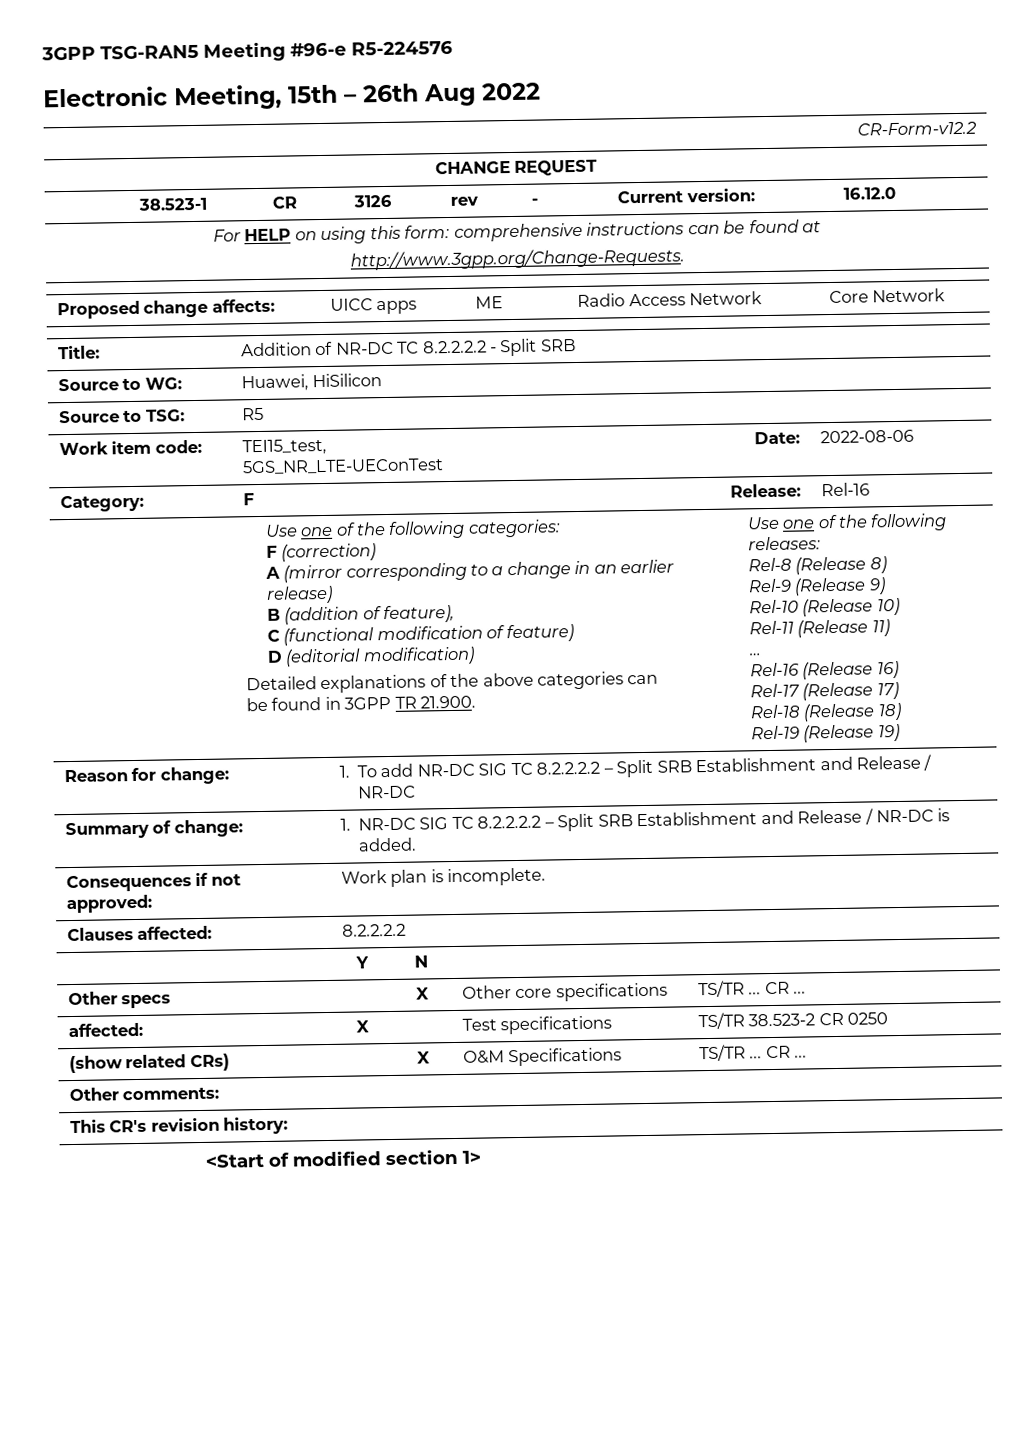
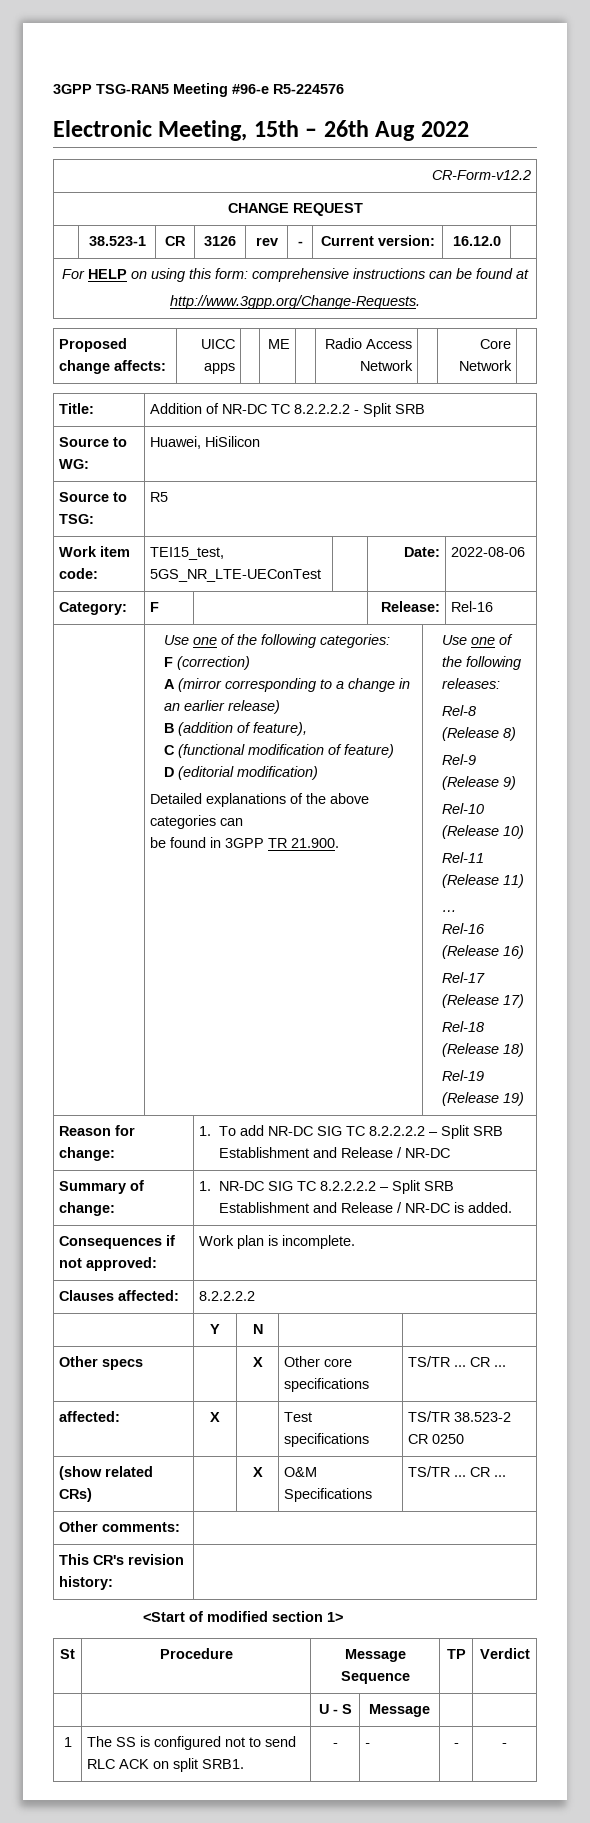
(482, 1157) none -> [60,1649,75,1659] [159,1648,233,1659] [344,1649,406,1662] [340,1671,410,1684] [446,1649,466,1659] [479,1648,530,1659] [318,1704,352,1714] [369,1704,430,1717] [63,1737,72,1747] [87,1736,297,1750] [87,1758,245,1772] [332,1743,338,1747] [365,1743,371,1747] [453,1743,459,1747] [502,1743,507,1747] // St | Procedure | Message Sequence | TP | Verdict // | | U - S | Message | | // 1 | The SS is configured not to send RLC ACK on split SRB1. | - | - | - | -

